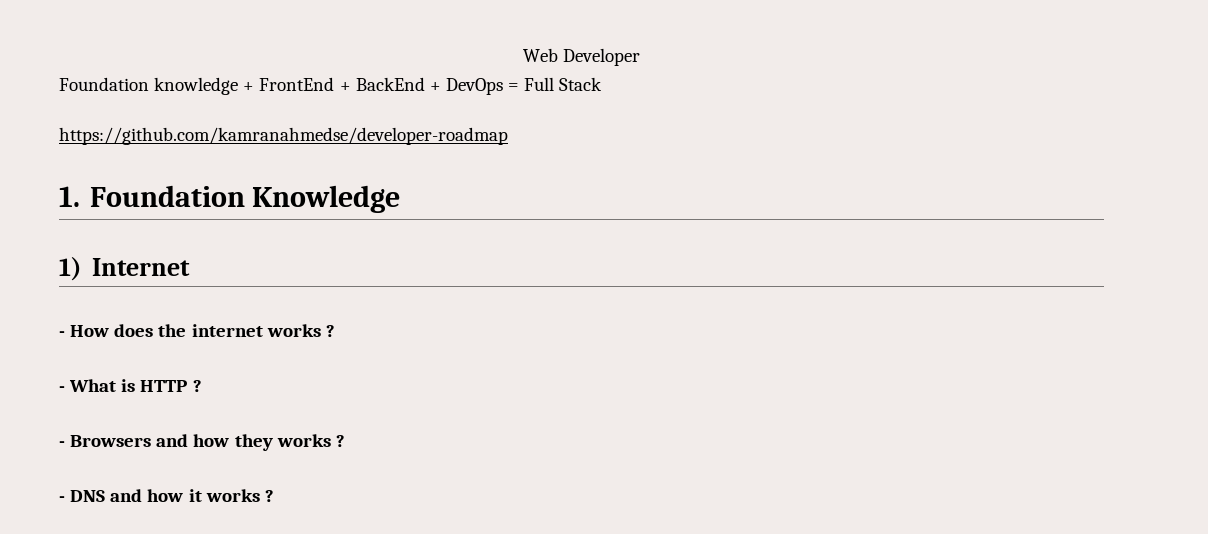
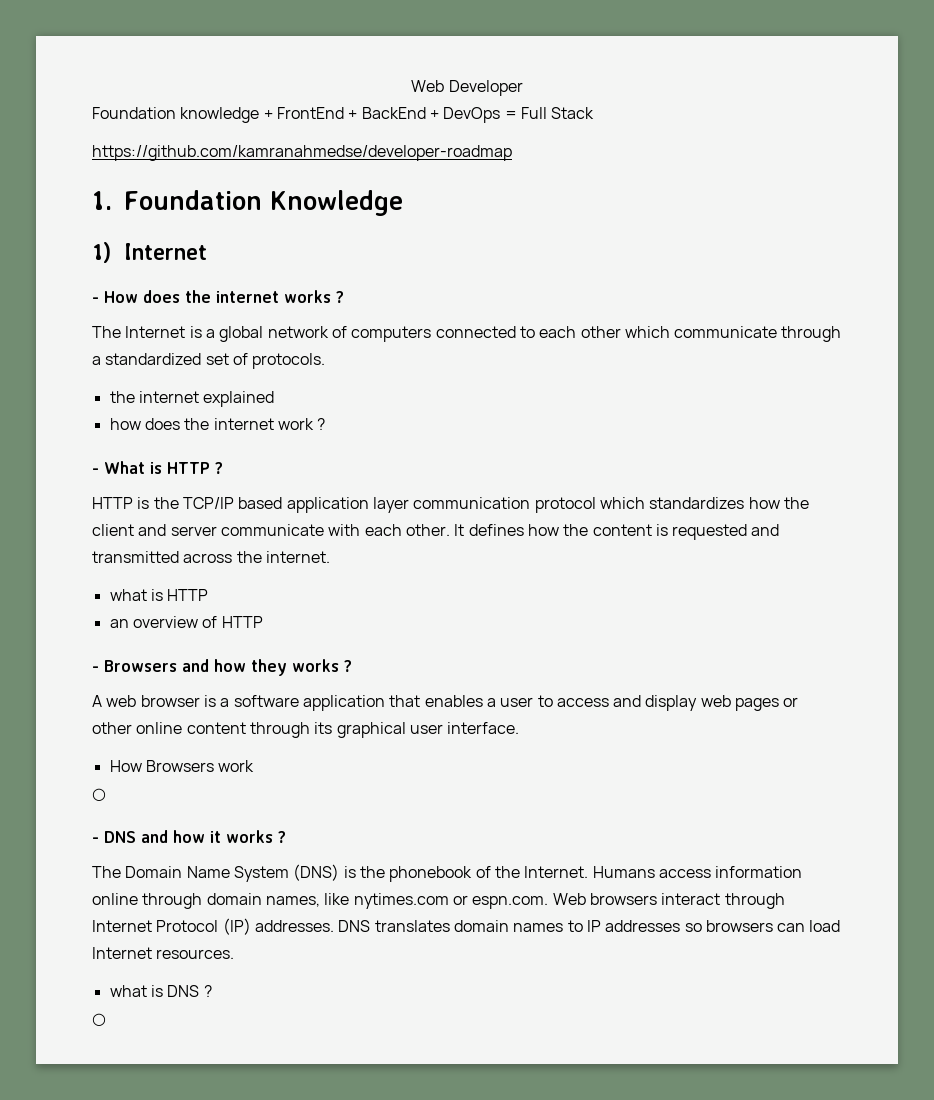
(335, 331) none -> [92,326,842,342] [92,353,326,369] [109,391,275,407] [109,418,326,430] // The Internet is a global network of computers connected to each other which communicate through a standardized set of protocols. // the internet explained // how does the internet work ?
(202, 386) none -> [92,497,809,513] [92,524,780,540] [92,551,330,563] [109,589,209,601] [109,616,263,628] // HTTP is the TCP/IP based application layer communication protocol which standardizes how the client and server communicate with each other. It defines how the content is requested and transmitted across the internet. // what is HTTP // an overview of HTTP
(345, 441) none -> [92,695,799,711] [92,722,520,738] [109,760,255,772] [92,788,106,802] // A web browser is a software application that enables a user to access and display web pages or other online content through its graphical user interface. // How Browsers work // ○
(274, 496) none -> [92,864,803,882] [92,893,785,909] [92,918,841,935] [92,947,235,959] [109,985,212,997] [92,1013,106,1027] // The Domain Name System (DNS) is the phonebook of the Internet. Humans access information online through domain names, like nytimes.com or espn.com. Web browsers interact through Internet Protocol (IP) addresses. DNS translates domain names to IP addresses so browsers can load Internet resources. // what is DNS ? // ○

